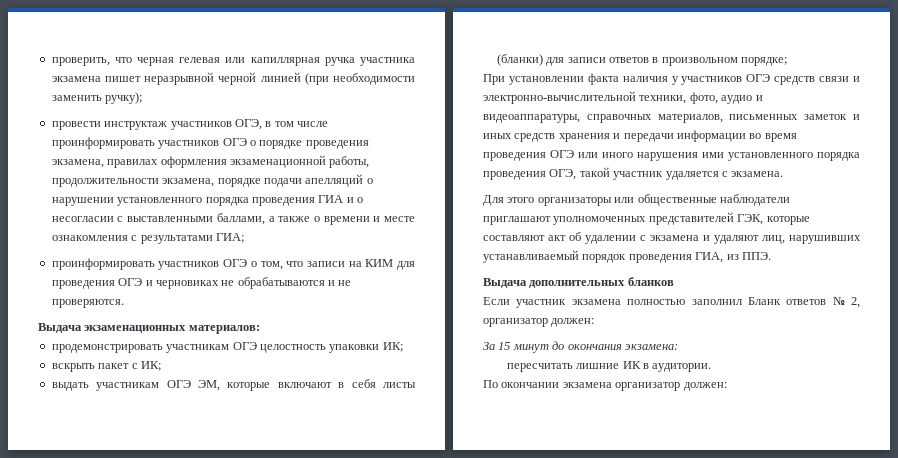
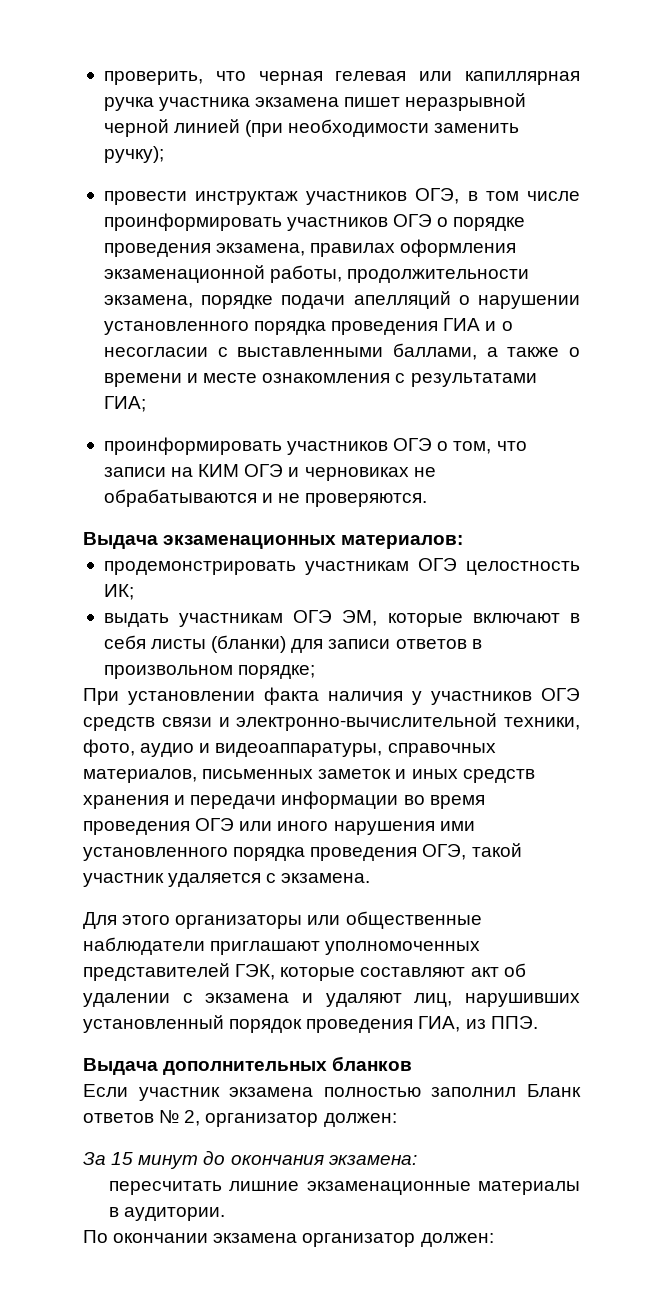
[397,261,416,270] [51,280,115,289] для проведения -> (240, 470) none
[329,342,403,353] [51,363,138,372] упаковки ИК; // вскрыть пакет с -> (580, 568) none
[483,250,579,263] устанавливаемый -> [83,1015,224,1033] установленный
[622,361,641,369] ИК -> [306,1181,580,1195] экзаменационные материалы

